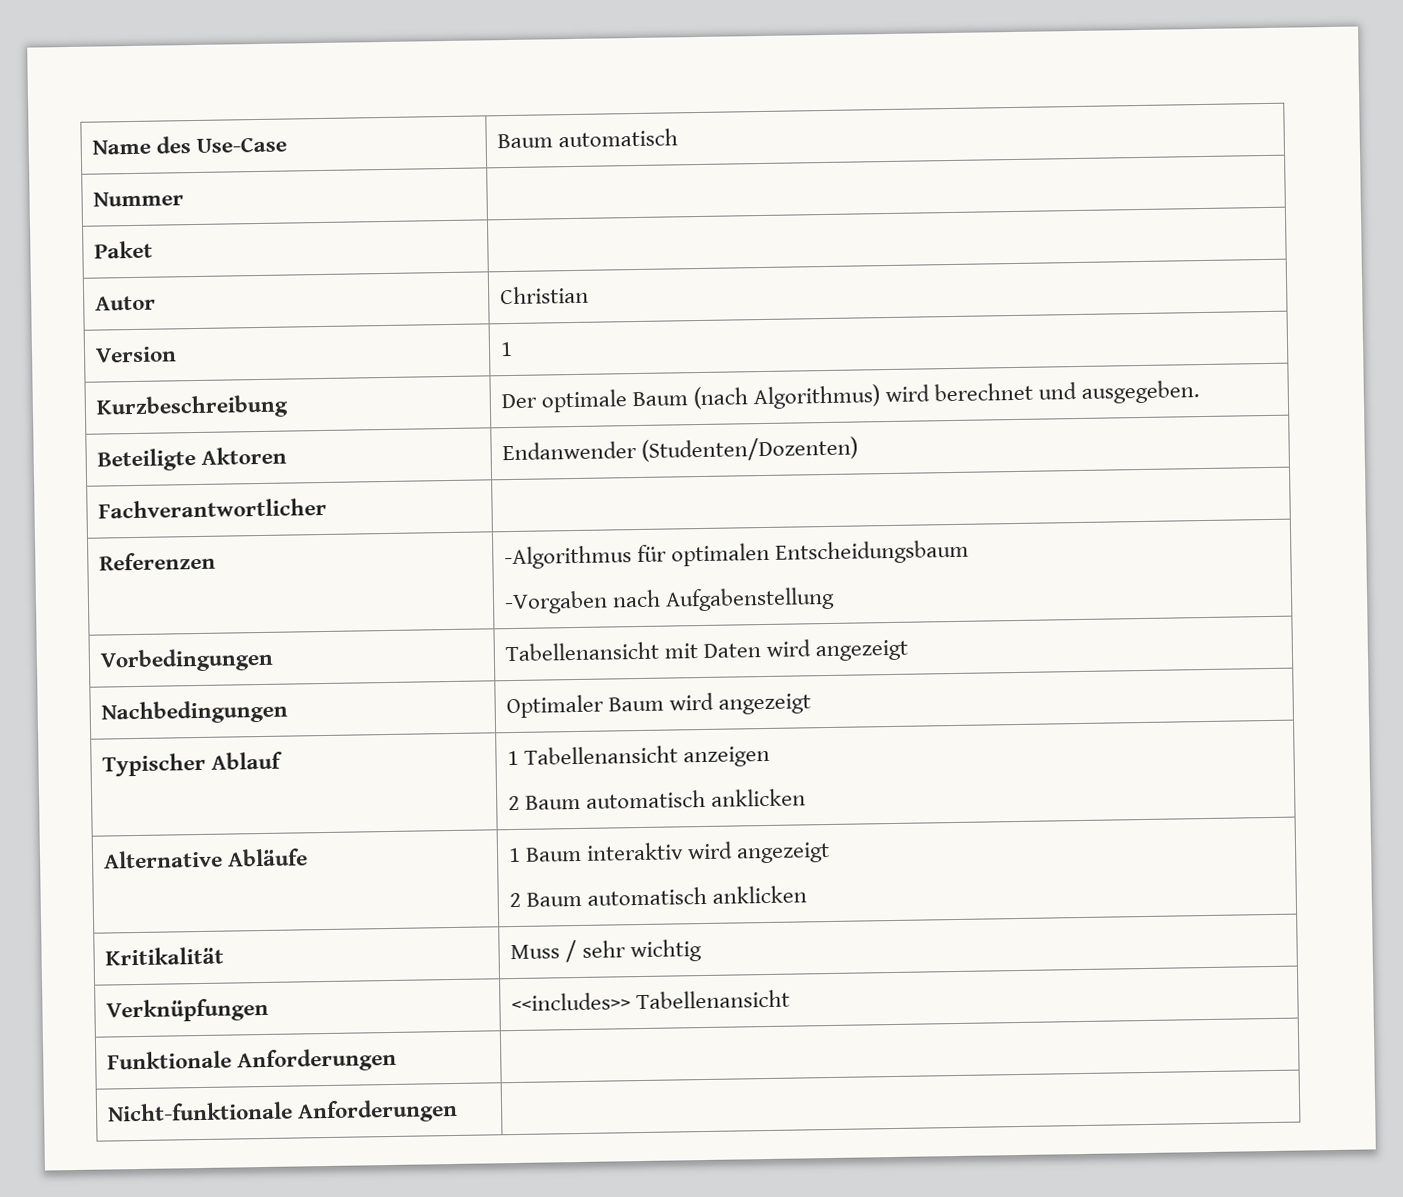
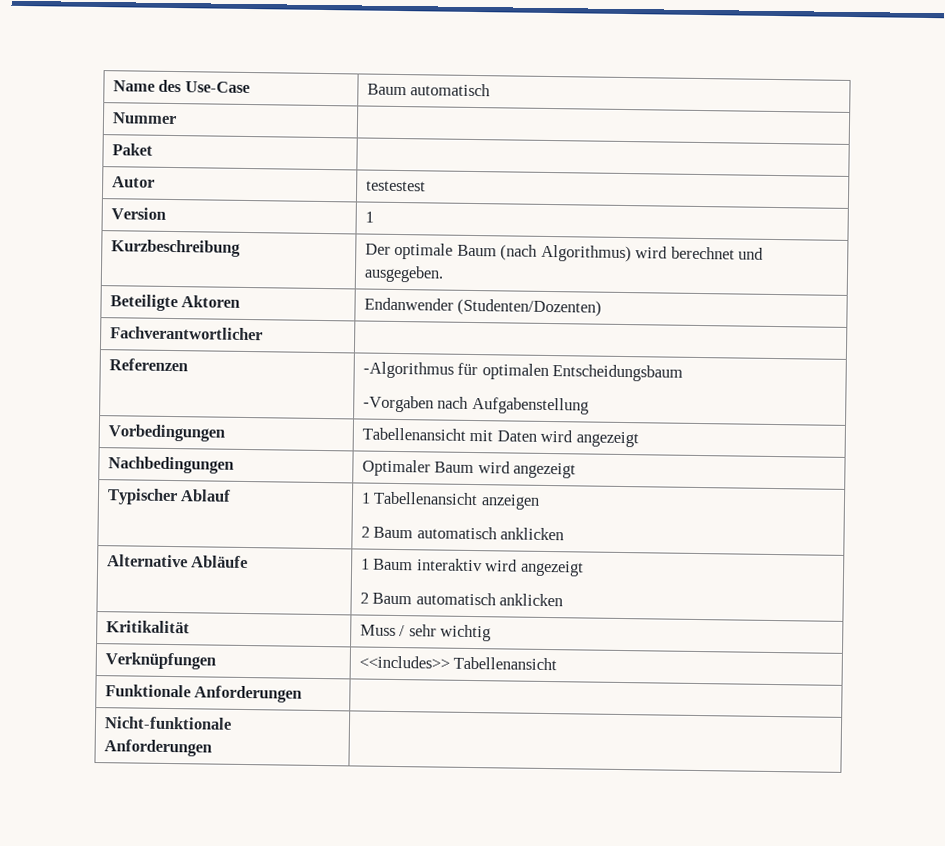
[499,285,589,305] Christian -> [365,180,426,192] testestest

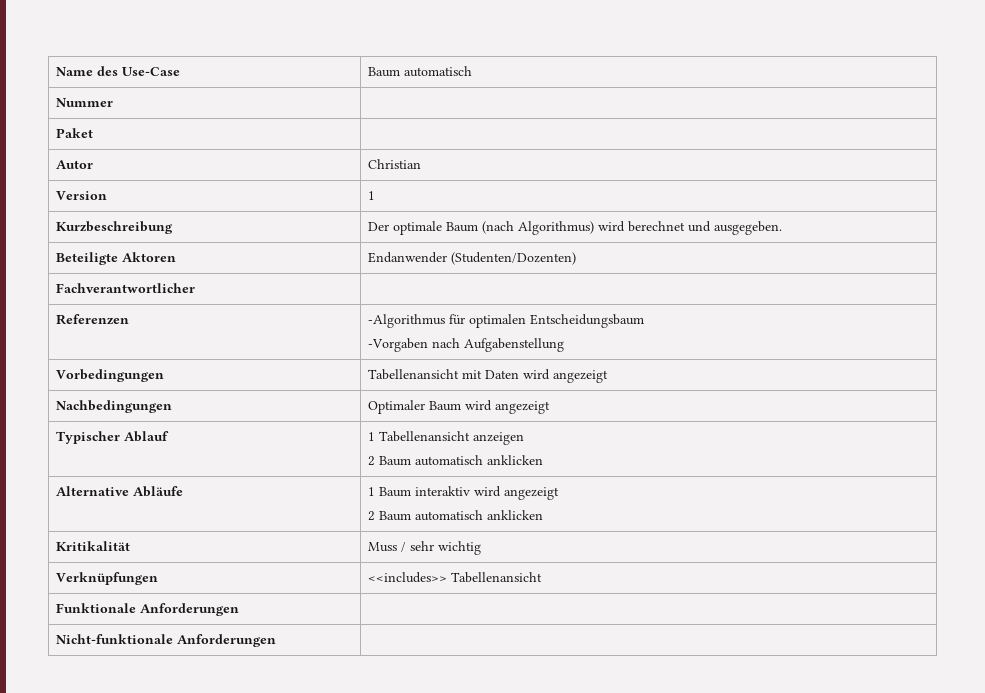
[365,180,426,192] testestest -> [367,159,421,169] Christian

